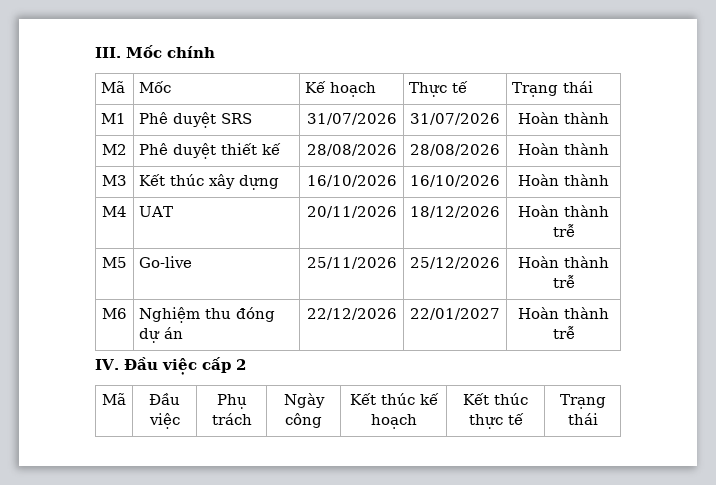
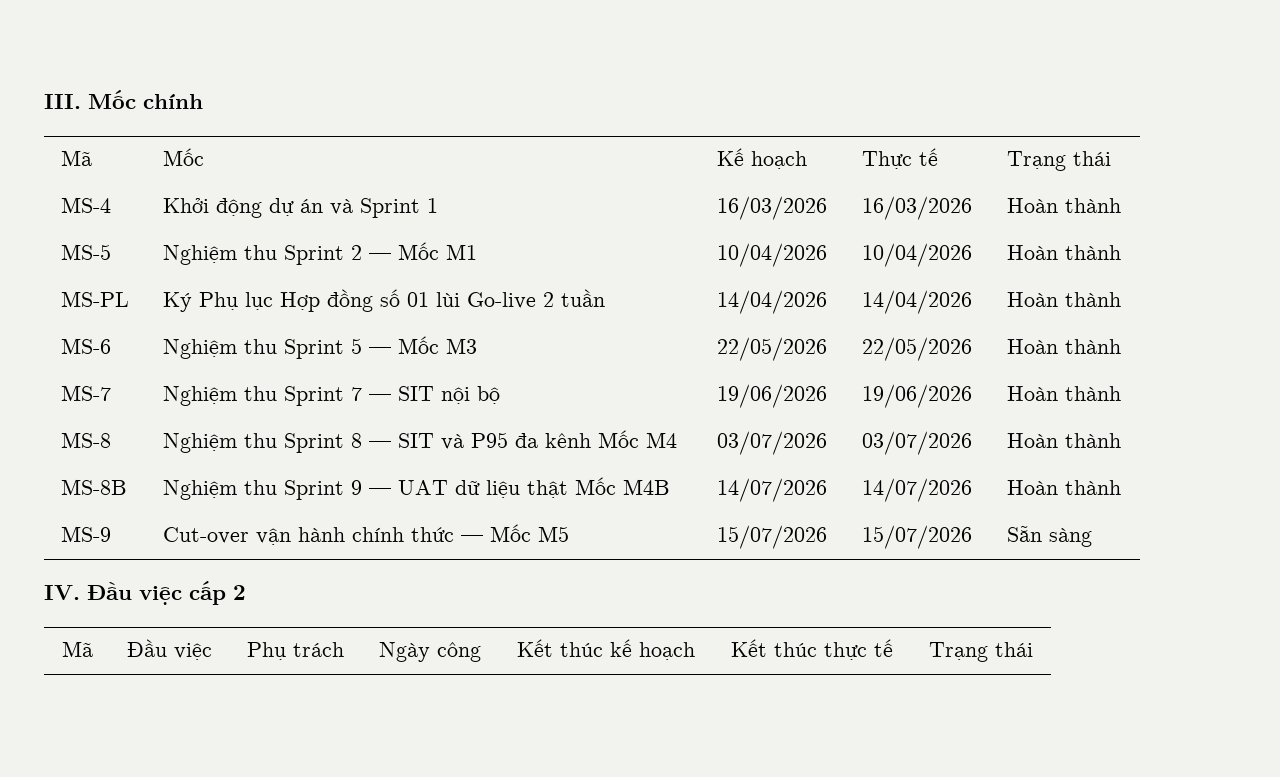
[101,113,127,124] [139,112,253,128] [306,113,397,125] [410,113,500,125] [518,112,609,124] [102,144,127,155] [139,143,282,159] [306,144,397,156] [410,144,500,156] [518,143,609,155] [102,175,127,186] [139,174,280,190] [306,175,397,187] [410,175,500,187] [518,174,609,186] [102,206,127,217] [139,206,174,217] [306,206,397,218] [410,206,500,218] [518,205,609,217] [552,224,575,237] [102,257,127,268] [139,256,193,268] [306,257,397,269] [410,257,500,269] [518,256,609,268] [552,275,575,288] [102,308,127,319] [139,307,276,323] [139,327,184,343] [306,308,397,320] [410,308,500,320] [518,307,609,319] [552,326,575,339] M1 | Phê duyệt SRS | 31/07/2026 | 31/07/2026 | Hoàn thành // M2 | Phê duyệt thiết kế | 28/08/2026 | 28/08/2026 | Hoàn thành // M3 | Kết thúc xây dựng | 16/10/2026 | 16/10/2026 | Hoàn thành // M4 | UAT | 20/11/2026 | 18/12/2026 | Hoàn thành trễ // M5 | Go-live | 25/11/2026 | 25/12/2026 | Hoàn thành trễ // M6 | Nghiệm thu đóng dự án | 22/12/2026 | 22/01/2027 | Hoàn thành trễ -> [60,197,111,213] [162,198,438,218] [716,196,827,220] [861,196,972,220] [1006,198,1121,213] [60,244,111,260] [162,242,477,265] [716,243,827,267] [861,243,972,267] [1006,245,1121,260] [60,291,129,307] [162,289,605,312] [716,290,827,314] [861,290,972,314] [1006,292,1121,307] [60,338,111,354] [162,336,477,359] [716,337,827,361] [861,337,972,361] [1006,339,1121,354] [60,385,111,401] [162,386,500,406] [716,384,827,408] [861,384,972,408] [1006,386,1121,401] [60,432,111,448] [162,430,677,453] [716,431,827,455] [861,431,972,455] [1006,433,1121,448] [60,479,127,495] [162,477,670,500] [716,478,827,502] [861,478,972,502] [1006,480,1121,495] [60,526,111,542] [162,524,569,545] [716,525,827,549] [861,525,972,549] [1006,525,1092,547] MS-4 | Khởi động dự án và Sprint 1 | 16/03/2026 | 16/03/2026 | Hoàn thành // MS-5 | Nghiệm thu Sprint 2 — Mốc M1 | 10/04/2026 | 10/04/2026 | Hoàn thành // MS-PL | Ký Phụ lục Hợp đồng số 01 lùi Go-live 2 tuần | 14/04/2026 | 14/04/2026 | Hoàn thành // MS-6 | Nghiệm thu Sprint 5 — Mốc M3 | 22/05/2026 | 22/05/2026 | Hoàn thành // MS-7 | Nghiệm thu Sprint 7 — SIT nội bộ | 19/06/2026 | 19/06/2026 | Hoàn thành // MS-8 | Nghiệm thu Sprint 8 — SIT và P95 đa kênh Mốc M4 | 03/07/2026 | 03/07/2026 | Hoàn thành // MS-8B | Nghiệm thu Sprint 9 — UAT dữ liệu thật Mốc M4B | 14/07/2026 | 14/07/2026 | Hoàn thành // MS-9 | Cut-over vận hành chính thức — Mốc M5 | 15/07/2026 | 15/07/2026 | Sẵn sàng

